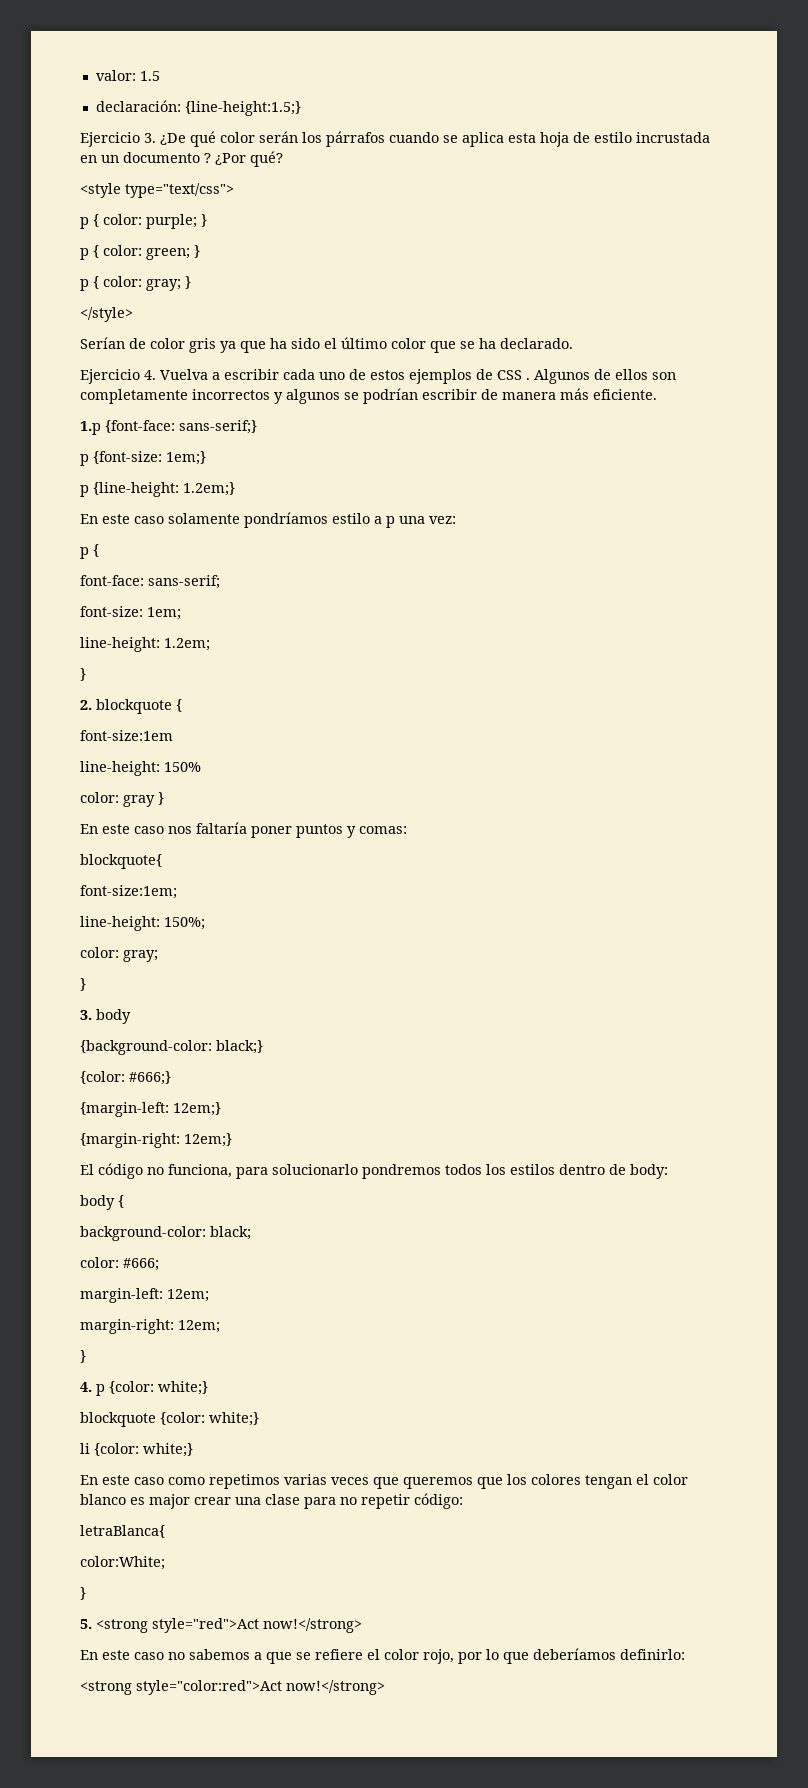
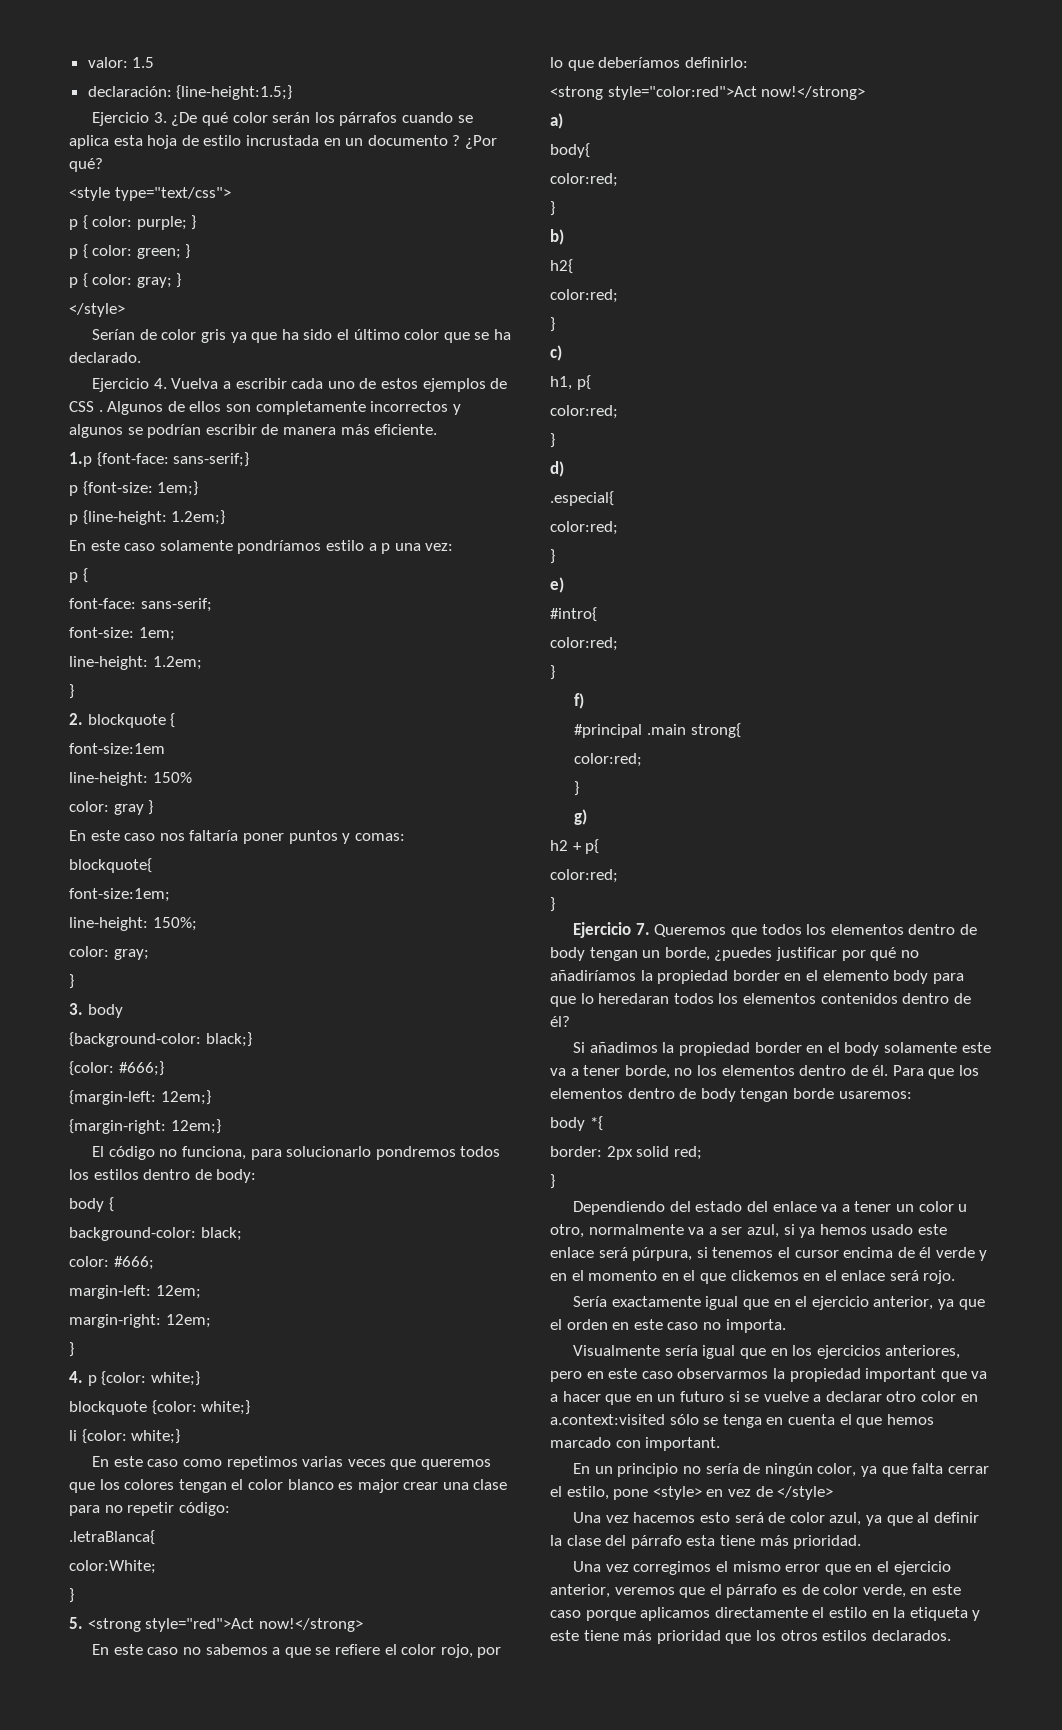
[80,1525,165,1538] letraBlanca{ -> [69,1530,155,1545] .letraBlanca{
(385, 1687) none -> [550,113,563,129] [550,143,590,158] [550,173,618,187] [550,201,555,216] [550,229,564,245] [550,259,573,274] [550,289,618,303] [550,317,555,332] [550,345,562,361] [550,375,591,390] [550,405,618,419] [550,433,555,448] [550,461,564,477] [550,491,614,506] [550,521,618,535] [550,549,555,564] [550,577,564,593] [550,607,597,622] [550,637,618,651] [550,665,555,680] [574,693,585,709] [574,723,741,738] [574,753,643,767] [574,781,580,796] [574,809,588,825] [550,839,600,854] [550,869,618,883] [550,897,555,912] [573,922,977,938] [550,947,919,961] [550,970,964,984] [550,993,971,1007] [550,1016,570,1027] [573,1042,991,1056] [550,1065,980,1079] [550,1088,912,1102] [550,1116,603,1131] [550,1146,702,1160] [550,1174,555,1189] [573,1201,968,1215] [550,1224,947,1238] [550,1247,988,1261] [550,1270,956,1284] [573,1296,985,1310] [550,1319,786,1333] [573,1345,961,1359] [550,1368,988,1382] [550,1391,978,1405] [550,1414,934,1428] [550,1437,721,1451] [573,1463,989,1477] [550,1486,834,1500] [573,1512,979,1526] [550,1535,862,1549] [573,1561,951,1575] [550,1584,961,1598] [550,1607,981,1621] [550,1630,951,1644] // a) // body{ // color:red; // } // b) // h2{ // color:red; // } // c) // h1, p{ // color:red; // } // d) // .especial{ // color:red; // } // e) // #intro{ // color:red; // } // f) // #principal .main strong{ // color:red; // } // g) // h2 + p{ // color:red; // } // Ejercicio 7. Queremos que todos los elementos dentro de body tengan un borde, ¿puedes justificar por qué no añadiríamos la propiedad border en el elemento body para que lo heredaran todos los elementos contenidos dentro de él? // Si añadimos la propiedad border en el body solamente este va a tener borde, no los elementos dentro de él. Para que los elementos dentro de body tengan borde usaremos: // body *{ // border: 2px solid red; // } // Dependiendo del estado del enlace va a tener un color u otro, normalmente va a ser azul, si ya hemos usado este enlace será púrpura, si tenemos el cursor encima de él verde y en el momento en el que clickemos en el enlace será rojo. // Sería exactamente igual que en el ejercicio anterior, ya que el orden en este caso no importa. // Visualmente sería igual que en los ejercicios anteriores, pero en este caso observarmos la propiedad important que va a hacer que en un futuro si se vuelve a declarar otro color en a.context:visited sólo se tenga en cuenta el que hemos marcado con important. // En un principio no sería de ningún color, ya que falta cerrar el estilo, pone <style> en vez de </style> // Una vez hacemos esto será de color azul, ya que al definir la clase del párrafo esta tiene más prioridad. // Una vez corregimos el mismo error que en el ejercicio anterior, veremos que el párrafo es de color verde, en este caso porque aplicamos directamente el estilo en la etiqueta y este tiene más prioridad que los otros estilos declarados.

